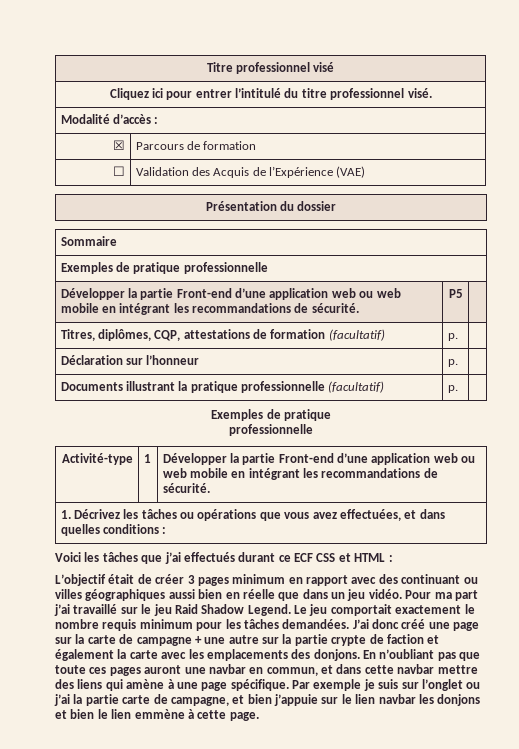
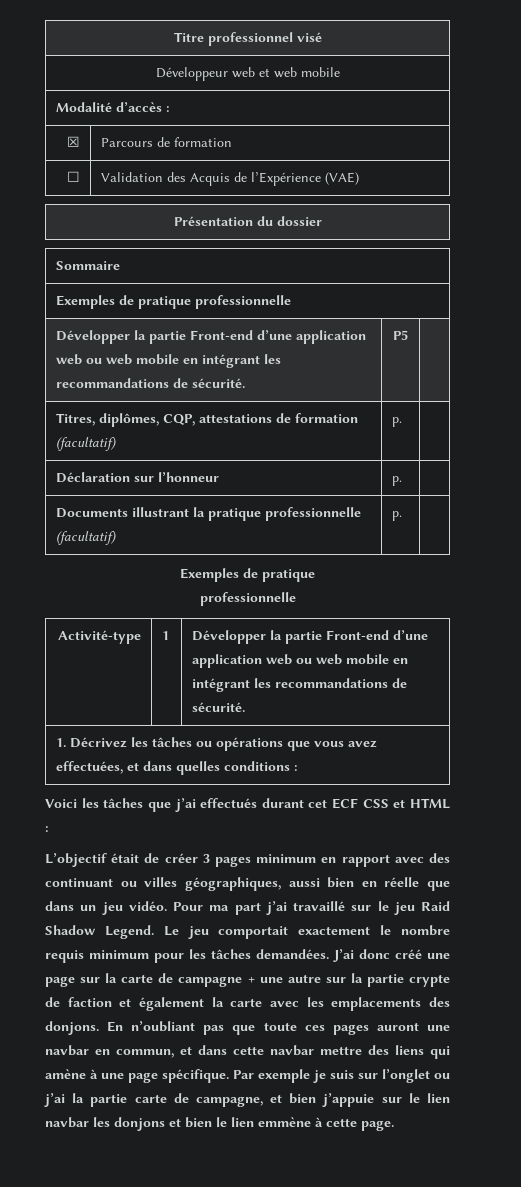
[109,88,432,100] Cliquez ici pour entrer l’intitulé du titre professionnel visé. -> [155,67,340,81] Développeur web et web mobile
[278,555,291,562] ce -> [308,799,328,808] cet
[85,589,166,601] géographiques -> [184,877,281,891] géographiques,

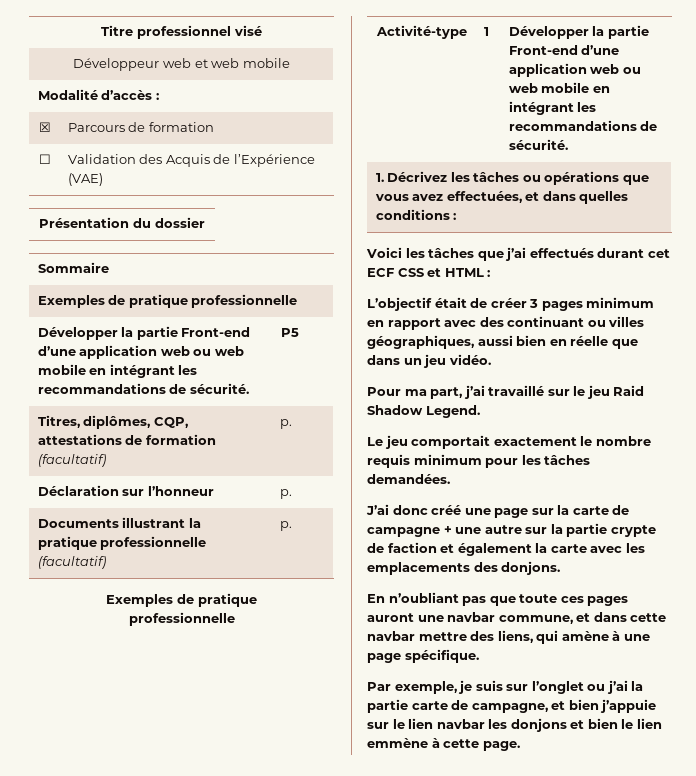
(167, 906) none -> (491, 359) //
[234,902,261,915] part -> [430,387,463,399] part,
(154, 932) none -> (480, 411) //
(329, 954) none -> (450, 479) //
(99, 1028) none -> (561, 568) //
[95,1049,174,1058] en commun, -> [498,615,573,624] commune,
[395,1045,424,1055] liens -> [497,630,533,643] liens,
[233,1069,310,1083] Par exemple -> [367,681,457,694] // Par exemple,

